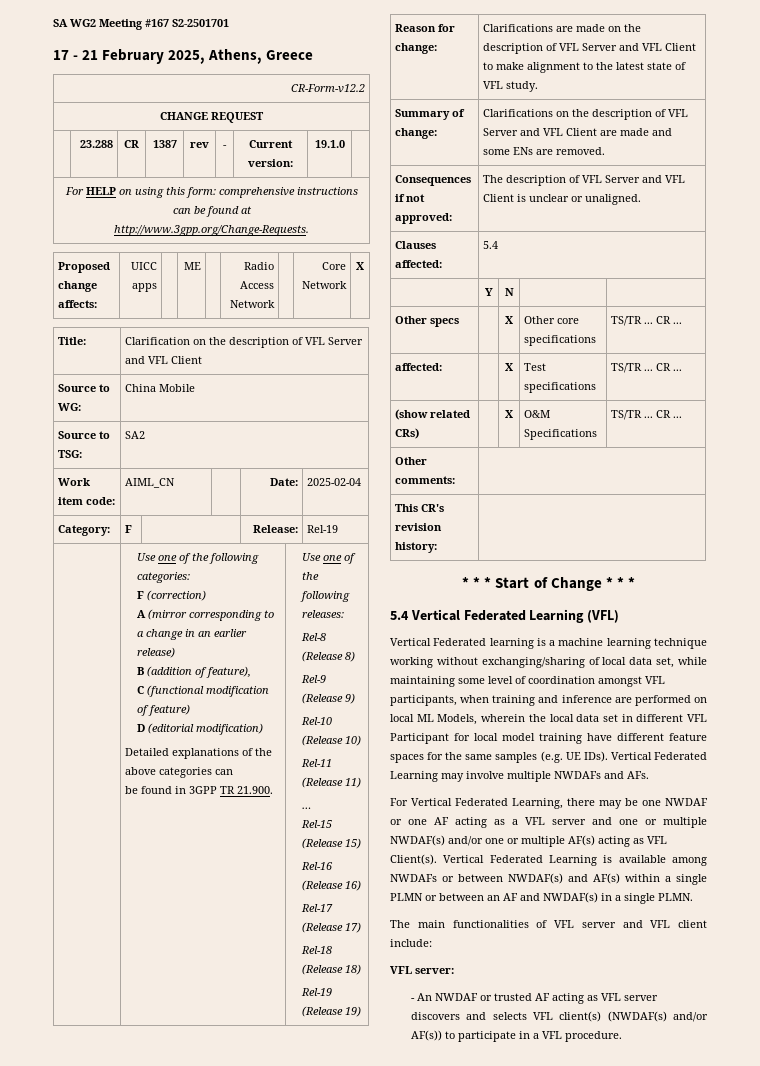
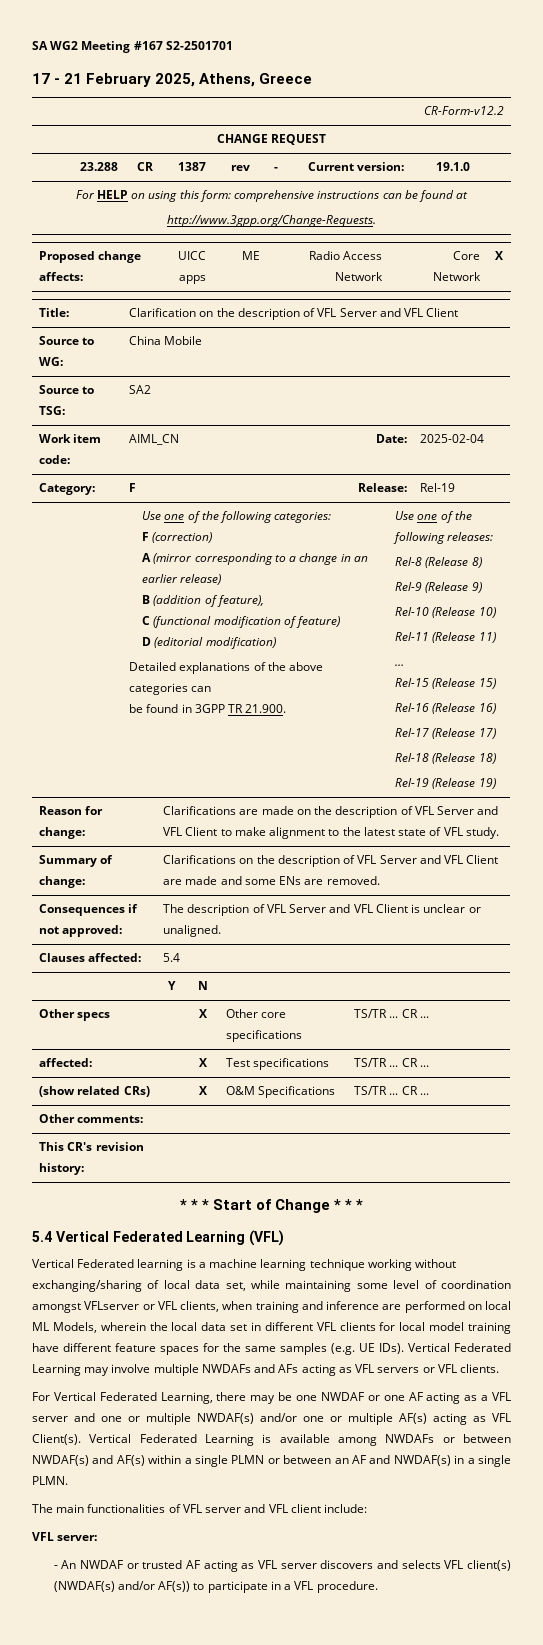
[645,676,665,684] [390,695,457,706] VFL participants, -> [84,1301,219,1312] VFLserver or VFL clients,
[390,733,449,744] Participant -> [339,1322,376,1331] clients
[627,771,649,779] AFs. -> [278,1364,500,1376] AFs acting as VFL servers or VFL clients.

